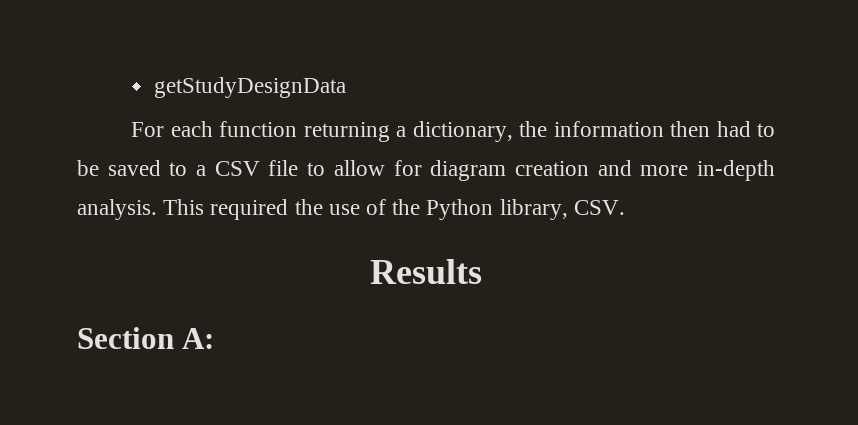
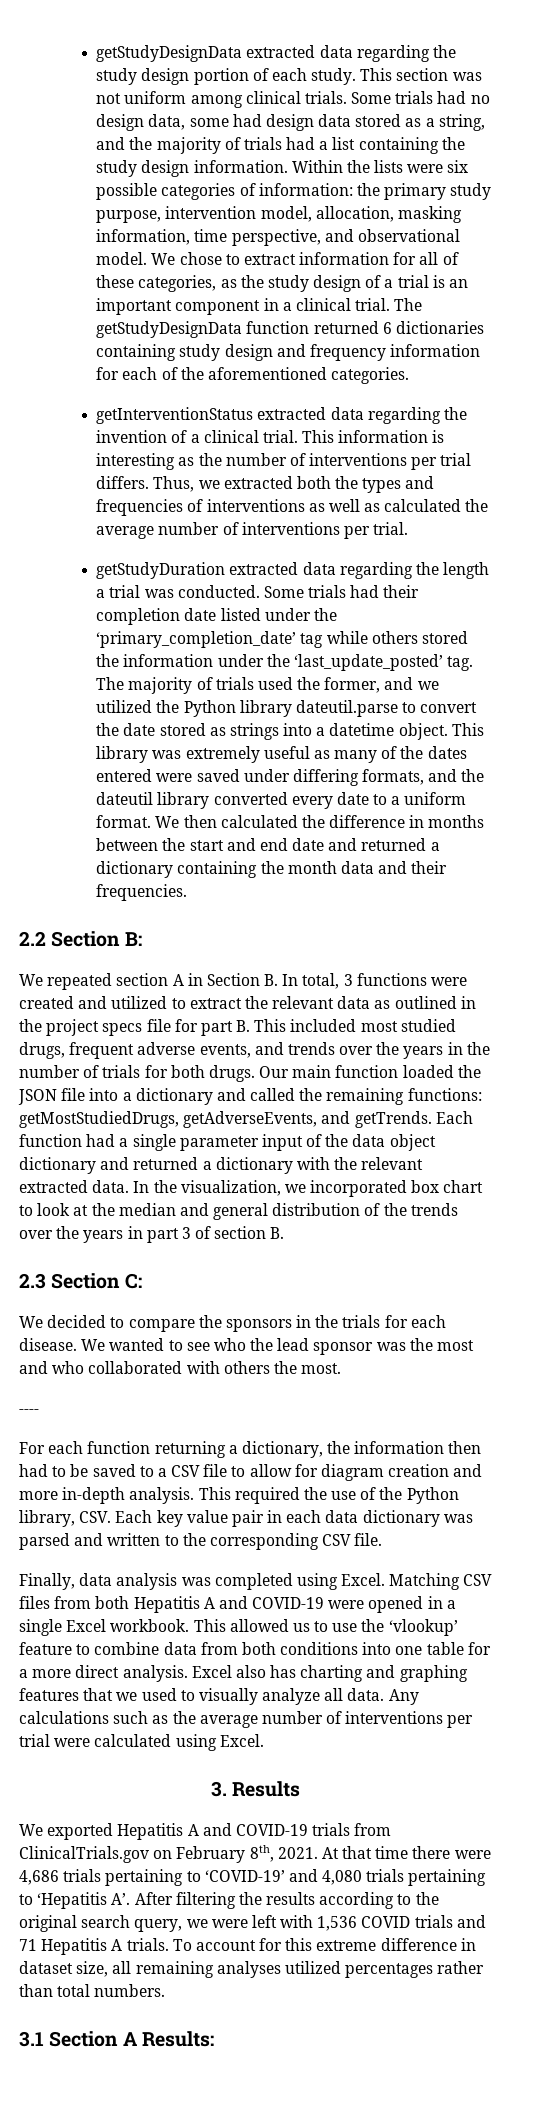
[154,77,347,98] getStudyDesignData -> [96,45,456,62] [96,68,482,85] [96,91,490,108] [96,114,485,131] [96,137,465,154] [96,160,469,177] [96,183,492,200] [96,206,462,223] [96,229,460,246] [96,252,459,265] [96,275,469,292] [96,298,423,315] [96,321,484,338] [96,344,481,361] [96,367,410,384] [96,407,467,424] [96,430,445,443] [96,453,472,470] [96,476,435,493] [96,499,489,516] [96,522,409,539] [96,562,490,579] [96,585,420,598] [96,608,337,625] [96,631,468,648] [96,654,474,671] [96,677,439,694] [96,700,478,717] [96,723,484,740] [96,746,467,763] [96,769,485,786] [96,792,467,809] [96,815,485,828] [96,838,440,851] [96,861,448,878] [96,884,188,901] [19,931,142,947] [19,973,468,990] [19,996,476,1009] [19,1019,456,1036] [19,1042,490,1059] [19,1065,481,1082] [18,1088,482,1105] [19,1111,473,1128] [19,1134,436,1151] [19,1157,424,1174] [19,1180,484,1197] [19,1203,458,1220] [19,1226,285,1243] [19,1273,142,1289] [19,1315,446,1332] [19,1338,475,1355] [19,1361,342,1374] [19,1409,39,1414] getStudyDesignData extracted data regarding the study design portion of each study. This section was not uniform among clinical trials. Some trials had no design data, some had design data stored as a string, and the majority of trials had a list containing the study design information. Within the lists were six possible categories of information: the primary study purpose, intervention model, allocation, masking information, time perspective, and observational model. We chose to extract information for all of these categories, as the study design of a trial is an important component in a clinical trial. The getStudyDesignData function returned 6 dictionaries containing study design and frequency information for each of the aforementioned categories. // getInterventionStatus extracted data regarding the invention of a clinical trial. This information is interesting as the number of interventions per trial differs. Thus, we extracted both the types and frequencies of interventions as well as calculated the average number of interventions per trial. // getStudyDuration extracted data regarding the length a trial was conducted. Some trials had their completion date listed under the ‘primary_completion_date’ tag while others stored the information under the ‘last_update_posted’ tag. The majority of trials used the former, and we utilized the Python library dateutil.parse to convert the date stored as strings into a datetime object. This library was extremely useful as many of the dates entered were saved under differing formats, and the dateutil library converted every date to a uniform format. We then calculated the difference in months between the start and end date and returned a dictionary containing the month data and their frequencies. // 2.2 Section B: // We repeated section A in Section B. In total, 3 functions were created and utilized to extract the relevant data as outlined in the project specs file for part B. This included most studied drugs, frequent adverse events, and trends over the years in the number of trials for both drugs. Our main function loaded the JSON file into a dictionary and called the remaining functions: getMostStudiedDrugs, getAdverseEvents, and getTrends. Each function had a single parameter input of the data object dictionary and returned a dictionary with the relevant extracted data. In the visualization, we incorporated box chart to look at the median and general distribution of the trends over the years in part 3 of section B. // 2.3 Section C: // We decided to compare the sponsors in the trials for each disease. We wanted to see who the lead sponsor was the most and who collaborated with others the most. // ----
[370,259,482,284] [77,327,215,349] // Results // Section A: -> [115,1510,473,1527] [19,1533,383,1550] [19,1573,493,1590] [19,1596,456,1613] [19,1619,458,1636] [19,1642,491,1655] [19,1665,468,1682] [19,1688,419,1705] [19,1711,474,1728] [19,1734,264,1751] [210,1781,301,1797] [19,1823,392,1840] [19,1845,491,1863] [19,1869,487,1886] [19,1892,439,1909] [19,1915,486,1932] [19,1938,476,1955] [19,1961,485,1978] [19,1984,166,1997] [19,2031,214,2047] Each key value pair in each data dictionary was parsed and written to the corresponding CSV file. // Finally, data analysis was completed using Excel. Matching CSV files from both Hepatitis A and COVID-19 were opened in a single Excel workbook. This allowed us to use the ‘vlookup’ feature to combine data from both conditions into one table for a more direct analysis. Excel also has charting and graphing features that we used to visually analyze all data. Any calculations such as the average number of interventions per trial were calculated using Excel. // 3. Results // We exported Hepatitis A and COVID-19 trials from ClinicalTrials.gov on February 8th, 2021. At that time there were 4,686 trials pertaining to ‘COVID-19’ and 4,080 trials pertaining to ‘Hepatitis A’. After filtering the results according to the original search query, we were left with 1,536 COVID trials and 71 Hepatitis A trials. To account for this extreme difference in dataset size, all remaining analyses utilized percentages rather than total numbers. // 3.1 Section A Results:

